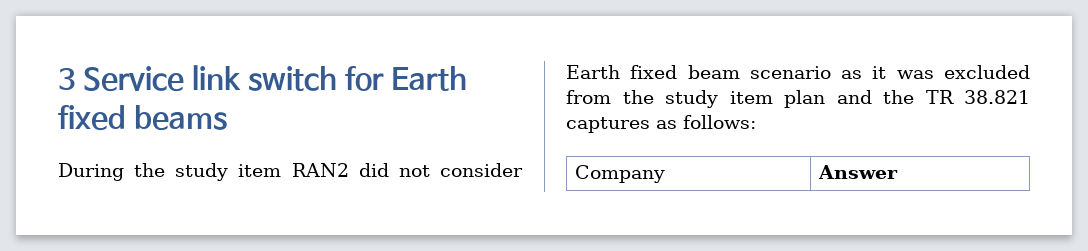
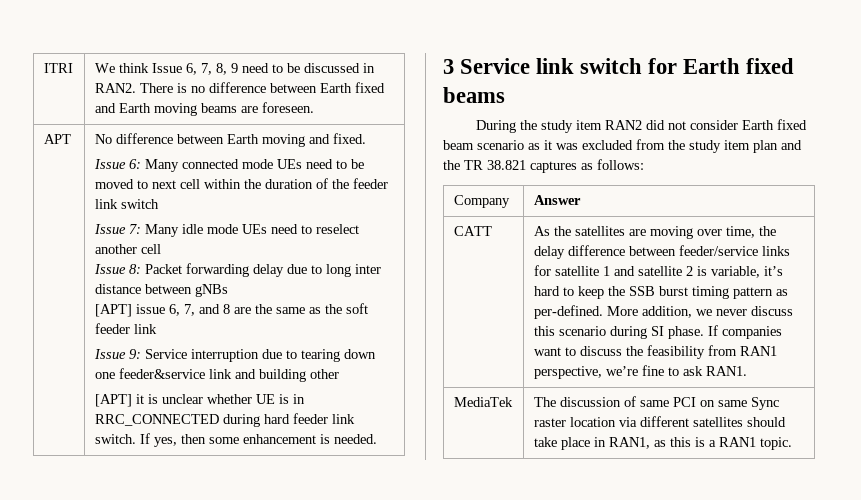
(58, 79) none -> [43,63,73,73] [94,63,375,75] [94,82,385,93] [94,102,314,116] [43,134,71,144] [94,133,366,147] [93,159,364,172] [94,178,388,189] [94,199,159,209] [93,224,359,237] [94,244,161,254] [93,263,381,277] [94,284,228,297] [94,303,368,317] [94,323,157,334] [93,349,376,362] [94,368,339,382] [94,394,305,407] [94,413,355,427] [94,433,377,447] ITRI | We think Issue 6, 7, 8, 9 need to be discussed in RAN2. There is no difference between Earth fixed and Earth moving beams are foreseen. // APT | No difference between Earth moving and fixed. // Issue 6: Many connected mode UEs need to be moved to next cell within the duration of the feeder link switch // Issue 7: Many idle mode UEs need to reselect another cell // Issue 8: Packet forwarding delay due to long inter distance between gNBs // [APT] issue 6, 7, and 8 are the same as the soft feeder link // Issue 9: Service interruption due to tearing down one feeder&service link and building other // [APT] it is unclear whether UE is in RRC_CONNECTED during hard feeder link switch. If yes, then some enhancement is needed. //
(899, 172) none -> [453,226,492,236] [533,226,776,239] [533,245,790,259] [533,265,783,278] [533,286,788,299] [533,305,793,319] [533,325,782,339] [533,345,777,359] [533,365,747,379] [453,397,513,407] [533,396,779,410] [533,416,786,427] [533,437,792,450] // CATT | As the satellites are moving over time, the delay difference between feeder/service links for satellite 1 and satellite 2 is variable, it’s hard to keep the SSB burst timing pattern as per-defined. More addition, we never discuss this scenario during SI phase. If companies want to discuss the feasibility from RAN1 perspective, we’re fine to ask RAN1. // MediaTek | The discussion of same PCI on same Sync raster location via different satellites should take place in RAN1, as this is a RAN1 topic.

